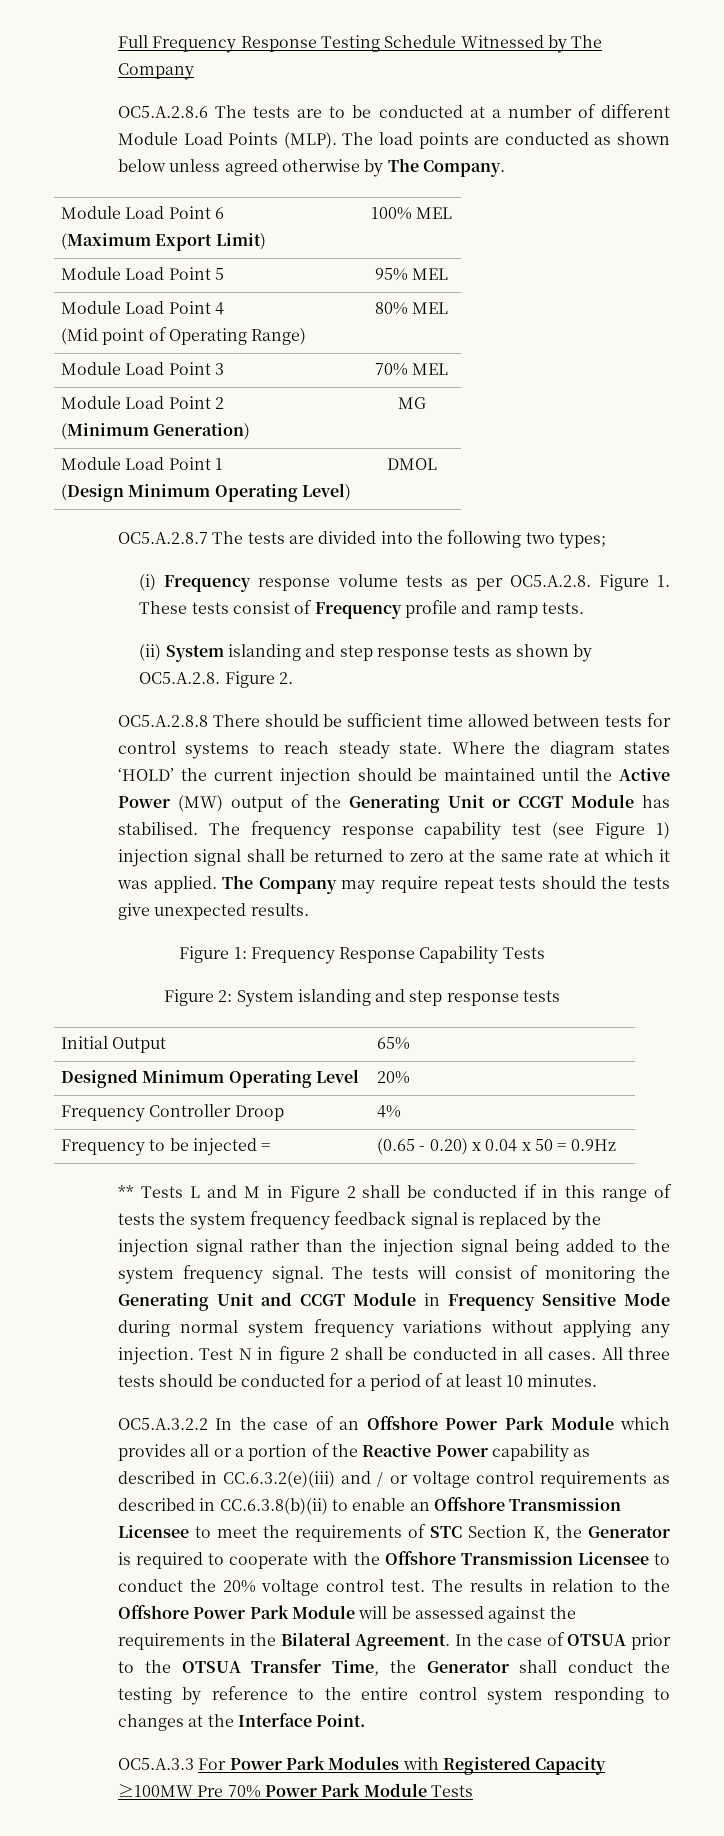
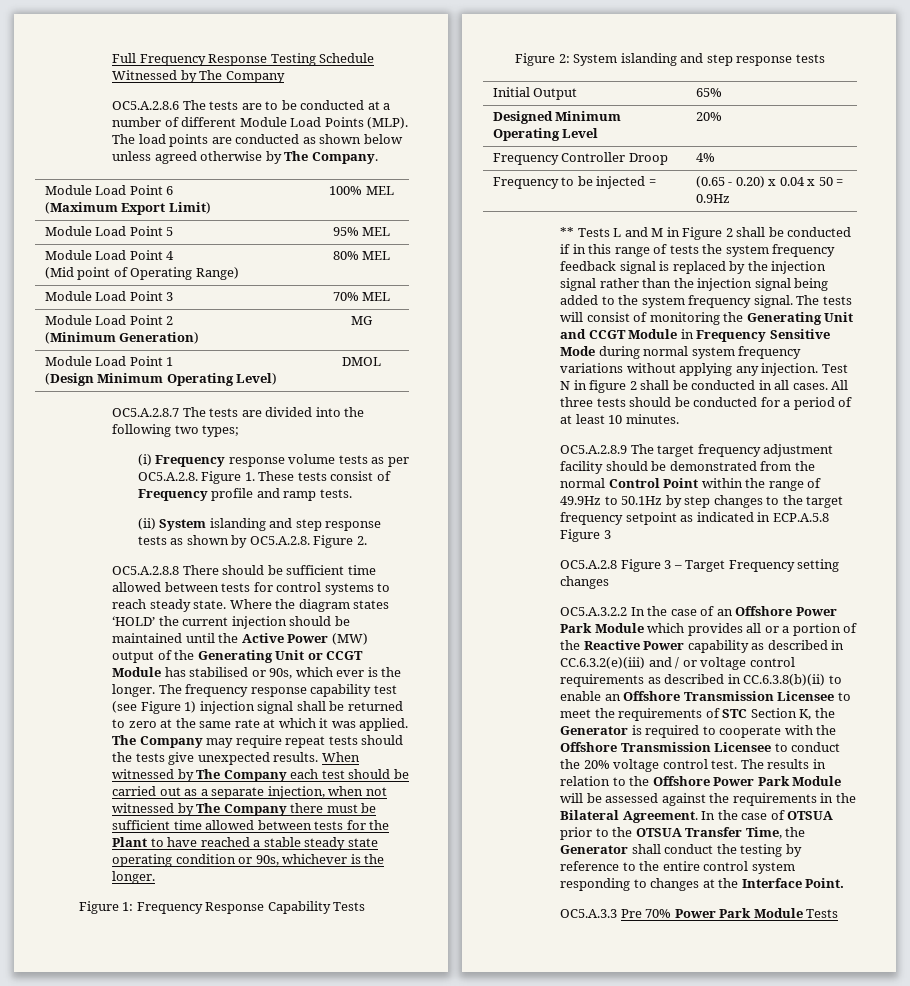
[117,822,198,835] stabilised. -> [189,667,402,679] [112,684,156,697] stabilised or 90s, which ever is the longer.
(309, 909) none -> [321,752,360,762] [112,769,409,782] [112,786,387,799] [112,803,377,816] [112,820,390,830] [112,837,378,850] [112,854,385,867] [112,871,156,884] When witnessed by The Company each test should be carried out as a separate injection, when not witnessed by The Company there must be sufficient time allowed between tests for the Plant to have reached a stable steady state operating condition or 90s, whichever is the longer.
(598, 1380) none -> [560,444,834,457] [560,461,815,474] [560,478,822,491] [560,495,844,508] [560,512,829,525] [560,529,611,542] [560,559,840,572] [560,576,610,589] // OC5.A.2.8.9 The target frequency adjustment facility should be demonstrated from the normal Control Point within the range of 49.9Hz to 50.1Hz by step changes to the target frequency setpoint as indicated in ECP.A.5.8 Figure 3 // OC5.A.2.8 Figure 3 – Target Frequency setting changes
[198,1756,607,1775] [117,1784,193,1797] For Power Park Modules with Registered Capacity ≥100MW -> (618, 913) none

